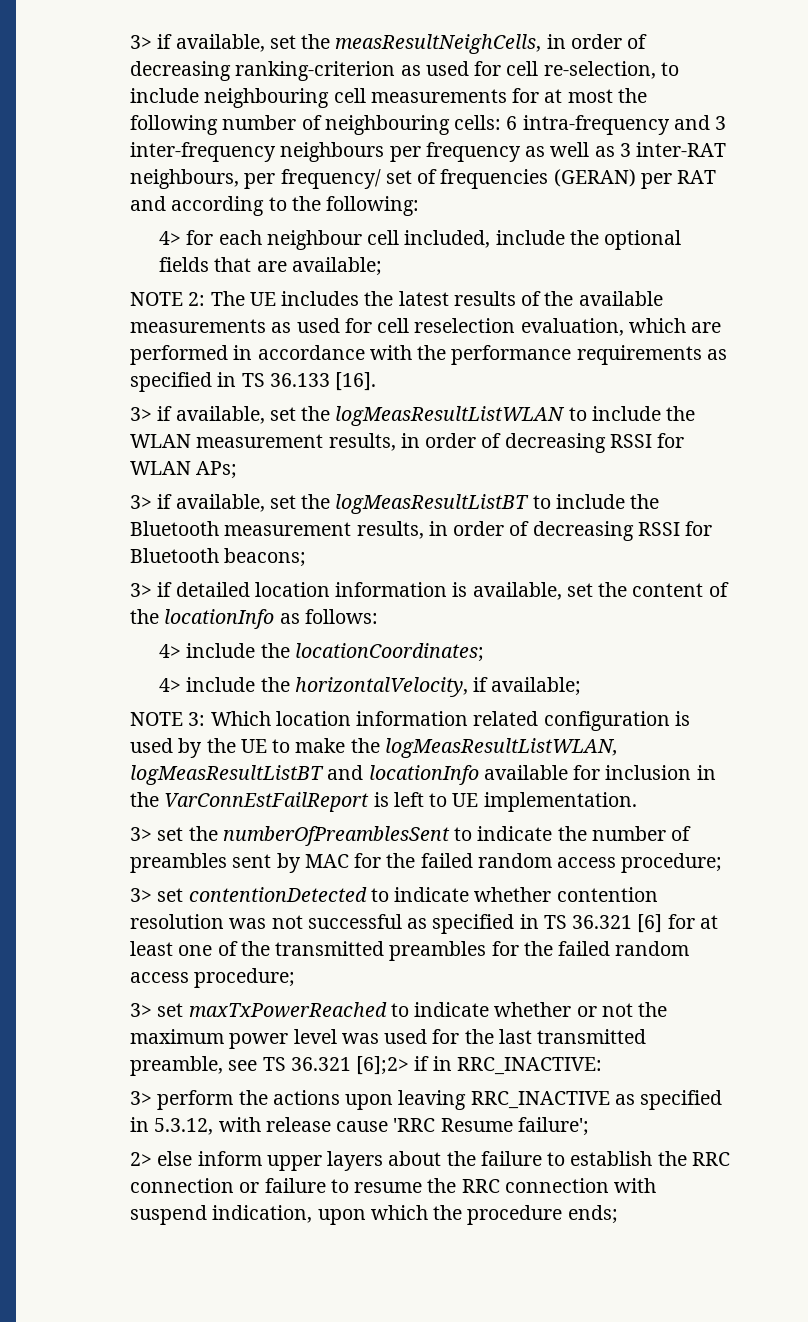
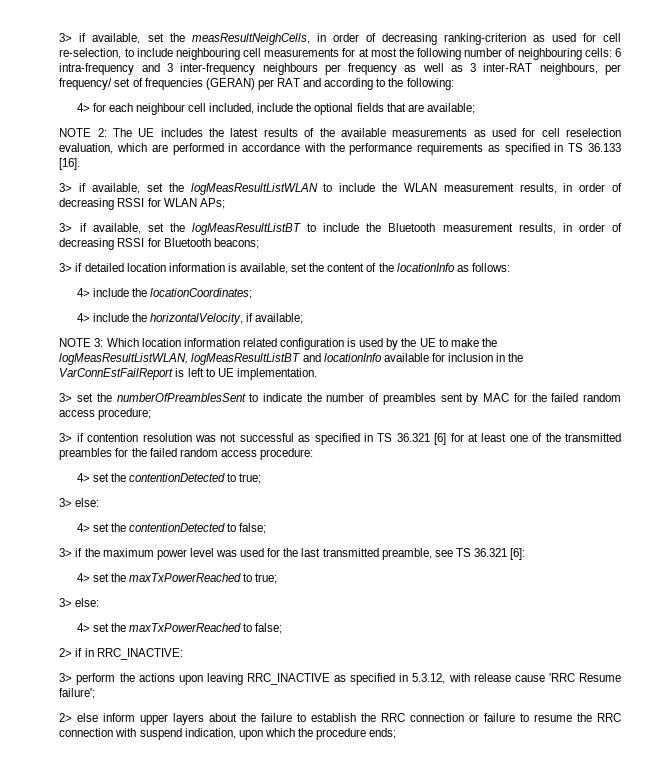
[157,887,552,902] set contentionDetected to indicate whether -> [76,433,84,442] if
[194,968,296,988] [130,1002,633,1018] procedure; // 3> set maxTxPowerReached to indicate whether or not -> [260,448,314,460] [76,473,262,484] [59,498,100,507] [76,523,267,534] [59,548,83,557] procedure: // 4> set the contentionDetected to true; // 3> else: // 4> set the contentionDetected to false; // 3> if
[356,1056,410,1075] [6];2> -> [510,548,526,560] [76,573,278,584] [59,598,100,607] [76,623,283,634] [59,648,73,657] [6]: // 4> set the maxTxPowerReached to true; // 3> else: // 4> set the maxTxPowerReached to false; // 2>

